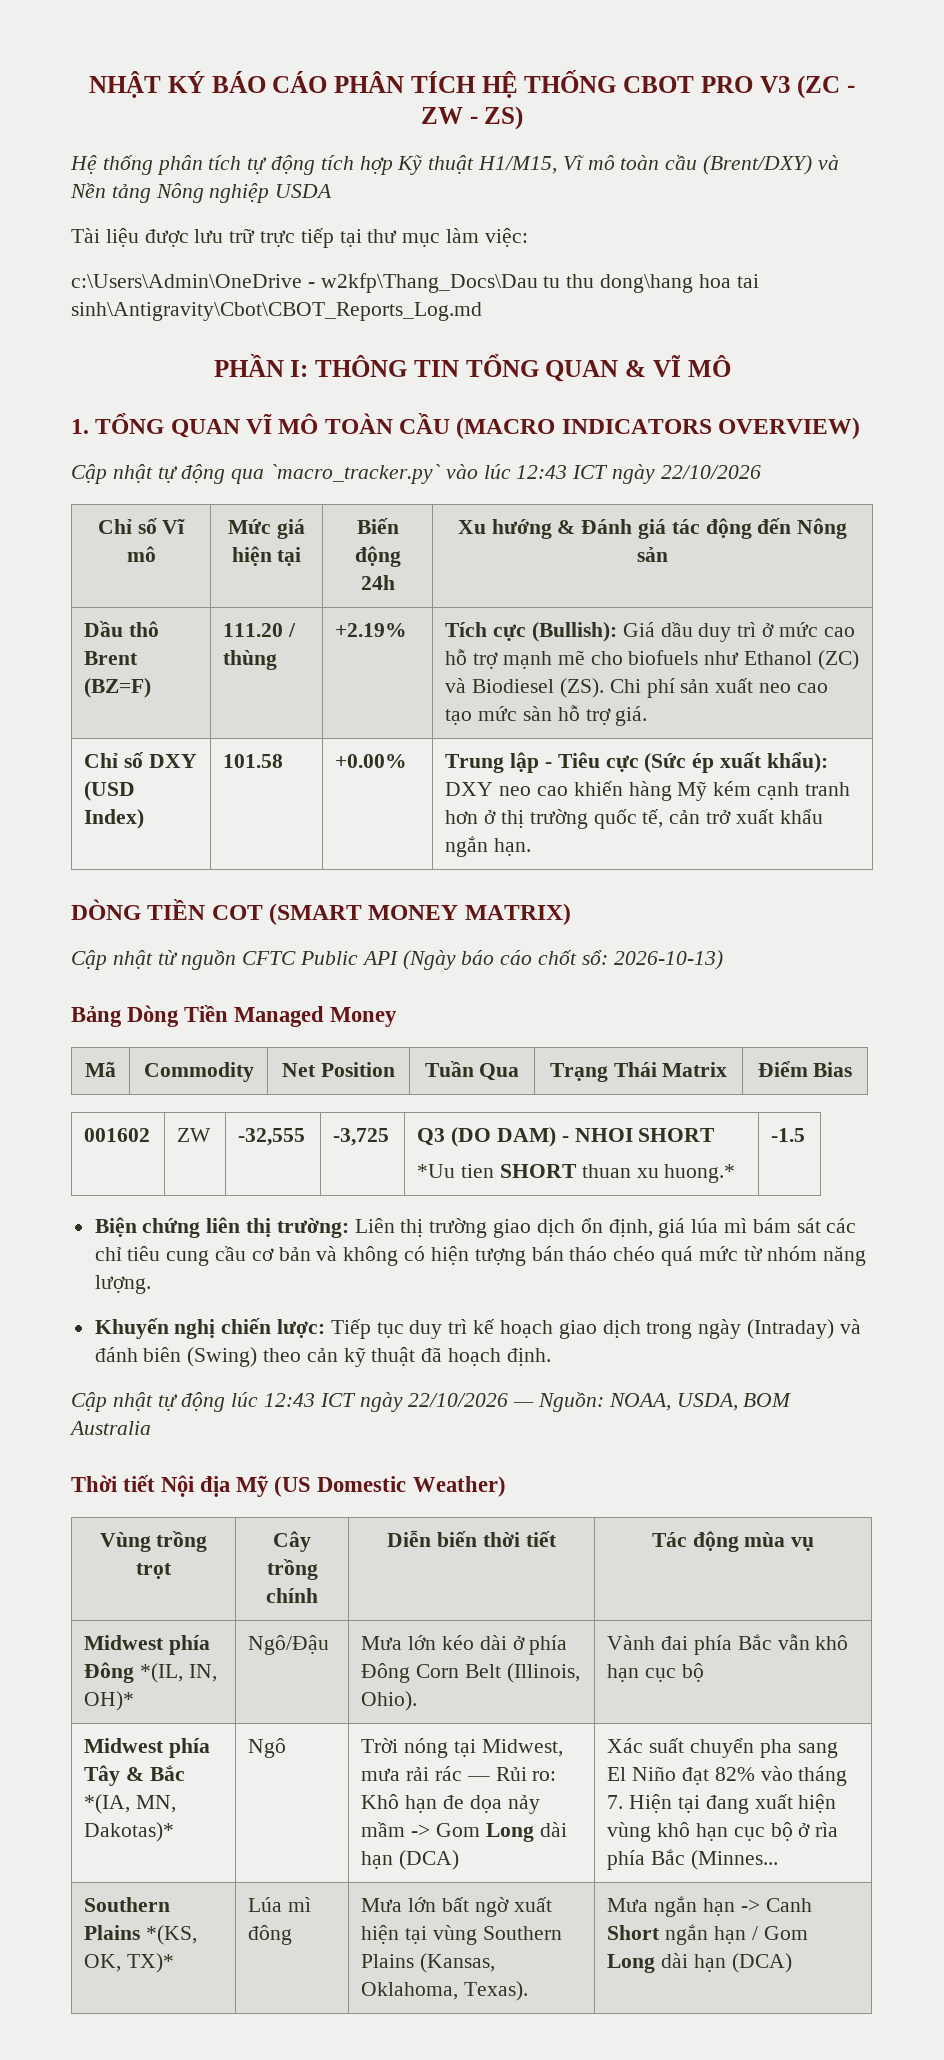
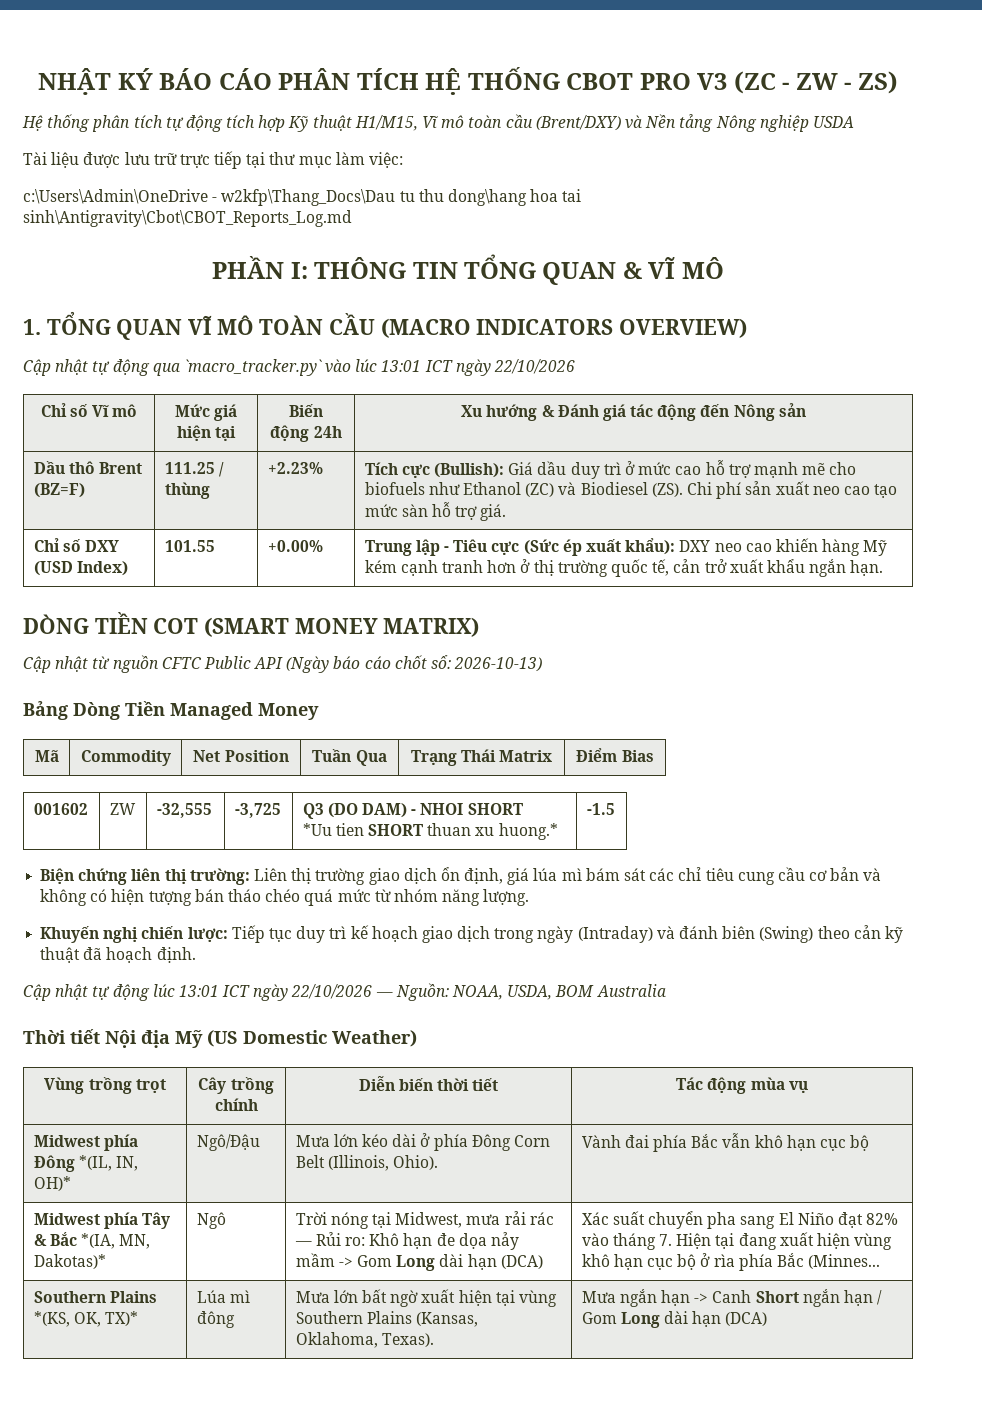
[516,465,568,479] 12:43 -> [381,360,422,372] 13:01
[223,623,284,637] 111.20 -> [164,462,215,474] 111.25
[335,623,408,637] +2.19% -> [267,462,323,474] +2.23%
[223,754,284,768] 101.58 -> [164,540,215,552] 101.55
[264,1393,316,1407] 12:43 -> [178,985,219,997] 13:01

